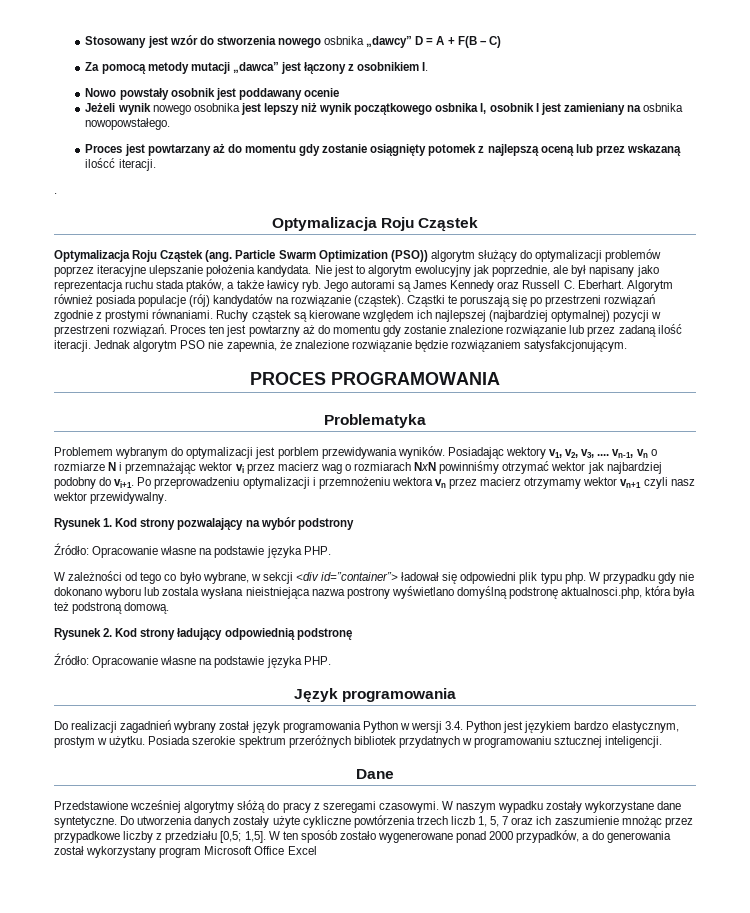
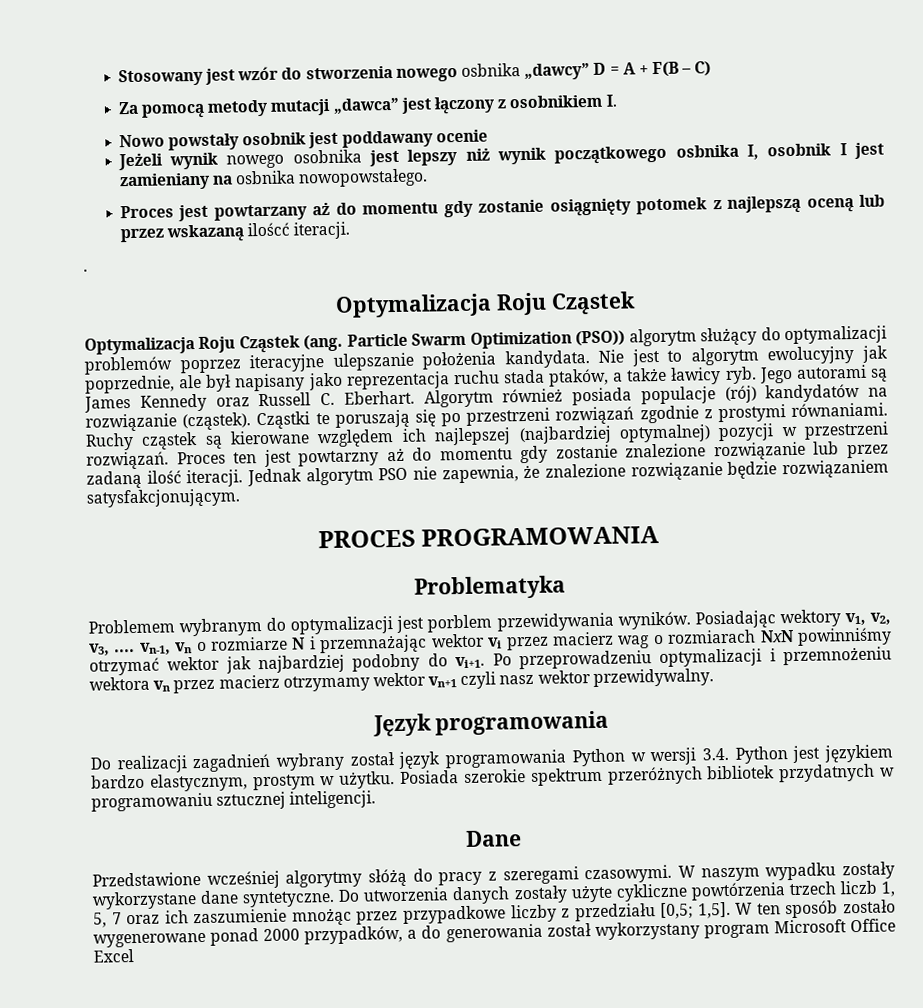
[54,517,354,530] [54,543,331,558] [54,571,695,584] [54,586,696,599] [54,602,170,614] [54,628,352,640] [54,653,331,668] // Rysunek 1. Kod strony pozwalający na wybór podstrony // Źródło: Opracowanie własne na podstawie języka PHP. // W zależności od tego co było wybrane, w sekcji <div id=”container”> ładował się odpowiedni plik typu php. W przypadku gdy nie dokonano wyboru lub zostala wysłana nieistniejąca nazwa postrony wyświetlano domyślną podstronę aktualnosci.php, która była też podstroną domową. // Rysunek 2. Kod strony ładujący odpowiednią podstronę // Źródło: Opracowanie własne na podstawie języka PHP. -> (714, 678) none

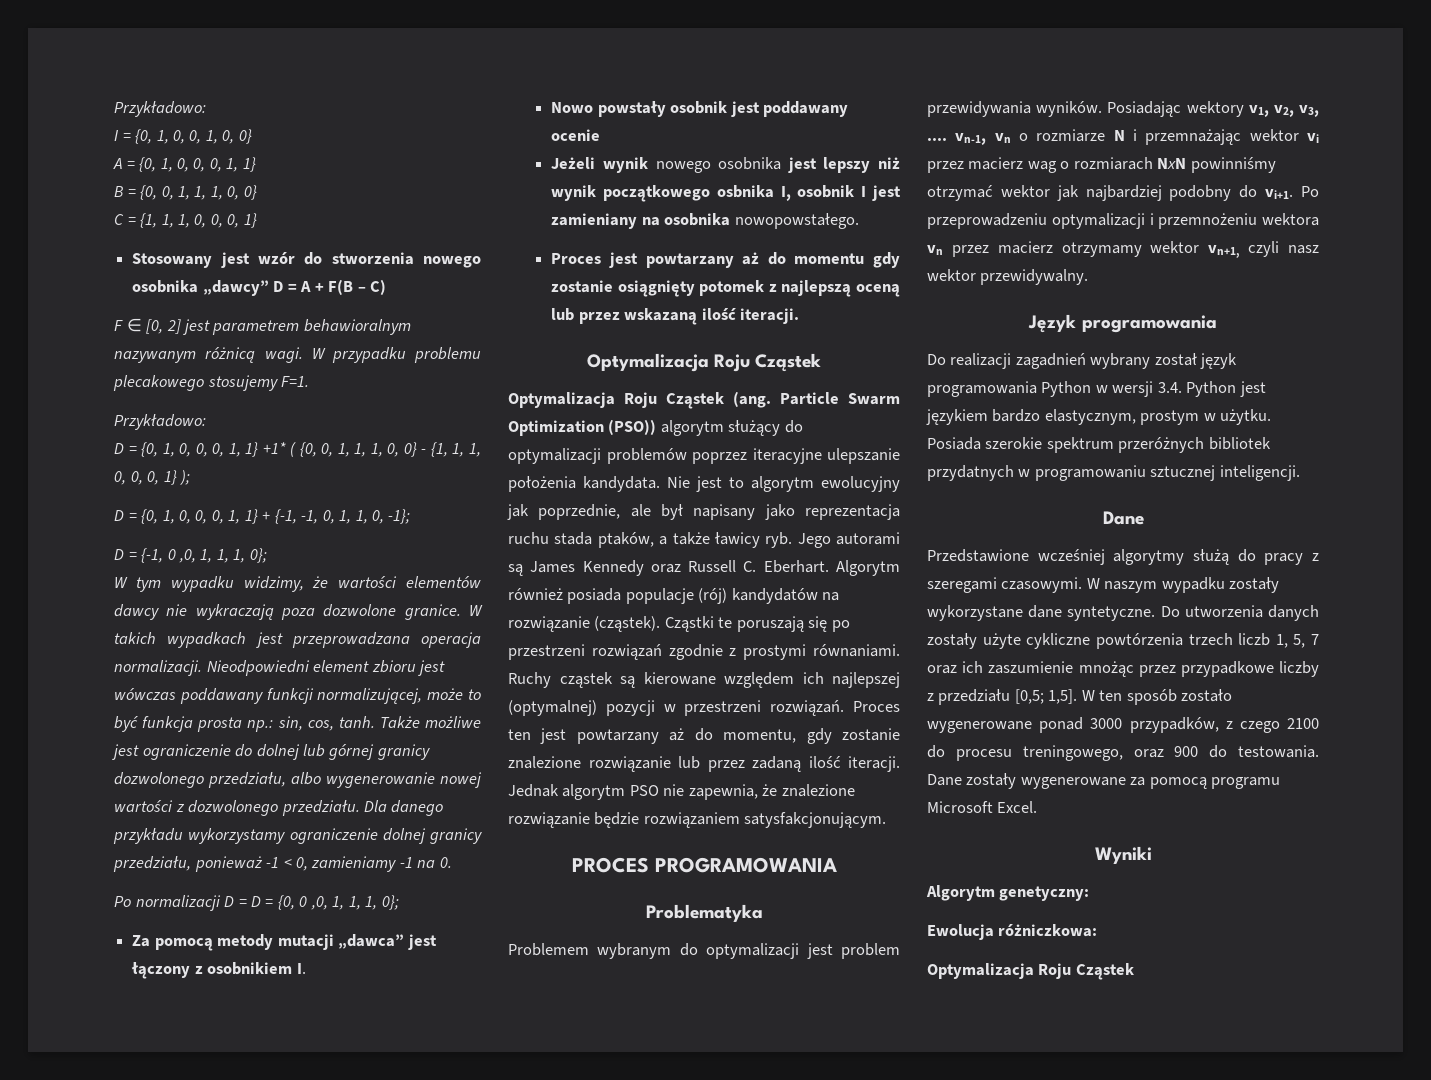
(117, 77) none -> [114,101,207,117] [114,129,252,144] [113,157,256,172] [114,185,257,200] [114,213,257,228] Przykładowo: // I = {0, 1, 0, 0, 1, 0, 0} // A = {0, 1, 0, 0, 0, 1, 1} // B = {0, 0, 1, 1, 1, 0, 0} // C = {1, 1, 1, 0, 0, 0, 1} //
[460,63,521,77] osbnika -> [132,280,199,293] osobnika
(712, 69) none -> [114,318,411,335] [114,347,482,363] [113,375,310,391] [114,414,207,430] [114,442,482,457] [114,470,190,485] [114,509,411,524] [114,548,267,563] [114,576,481,592] [114,604,483,620] [114,632,482,648] [114,660,445,676] [114,688,481,704] [114,716,481,732] [111,744,430,760] [114,772,483,788] [114,800,444,816] [113,828,482,844] [113,856,452,872] [114,895,399,911] // F ∈ [0, 2] jest parametrem behawioralnym nazywanym różnicą wagi. W przypadku problemu plecakowego stosujemy F=1. // Przykładowo: // D = {0, 1, 0, 0, 0, 1, 1} +1* ( {0, 0, 1, 1, 1, 0, 0} - {1, 1, 1, 0, 0, 0, 1} ); // D = {0, 1, 0, 0, 0, 1, 1} + {-1, -1, 0, 1, 1, 0, -1}; // D = {-1, 0 ,0, 1, 1, 1, 0}; // W tym wypadku widzimy, że wartości elementów dawcy nie wykraczają poza dozwolone granice. W takich wypadkach jest przeprowadzana operacja normalizacji. Nieodpowiedni element zbioru jest wówczas poddawany funkcji normalizującej, może to być funkcja prosta np.: sin, cos, tanh. Także możliwe jest ograniczenie do dolnej lub górnej granicy dozwolonego przedziału, albo wygenerowanie nowej wartości z dozwolonego przedziału. Dla danego przykładu wykorzystamy ograniczenie dolnej granicy przedziału, ponieważ -1 < 0, zamieniamy -1 na 0. // Po normalizacji D = D = {0, 0 ,0, 1, 1, 1, 0};
[235,170,297,185] osbnika -> [664,213,731,226] osobnika
[247,221,351,240] [83,268,88,272] iloścć iteracji. // . -> [701,308,800,324] ilość iteracji.
[518,424,711,445] (najbardziej optymalnej) -> [508,700,597,716] (optymalnej)
[298,447,513,467] powtarzny aż do momentu -> [576,728,797,744] powtarzany aż do momentu,
[427,614,493,633] porblem -> [841,943,900,959] problem
[428,676,458,688] vn+1 -> [1208,245,1240,258] vn+1,
[368,868,407,887] słóżą -> [1193,549,1229,565] służą
[263,918,897,945] [93,949,134,963] 2000 przypadków, a do generowania został wykorzystany program Microsoft Office Excel -> [1090,717,1319,733] [927,745,1319,761] [927,773,1281,789] [927,801,1038,813] [1094,846,1152,864] [926,885,1090,901] [927,924,1098,940] [927,963,1134,980] 3000 przypadków, z czego 2100 do procesu treningowego, oraz 900 do testowania. Dane zostały wygenerowane za pomocą programu Microsoft Excel. // Wyniki // Algorytm genetyczny: // Ewolucja różniczkowa: // Optymalizacja Roju Cząstek

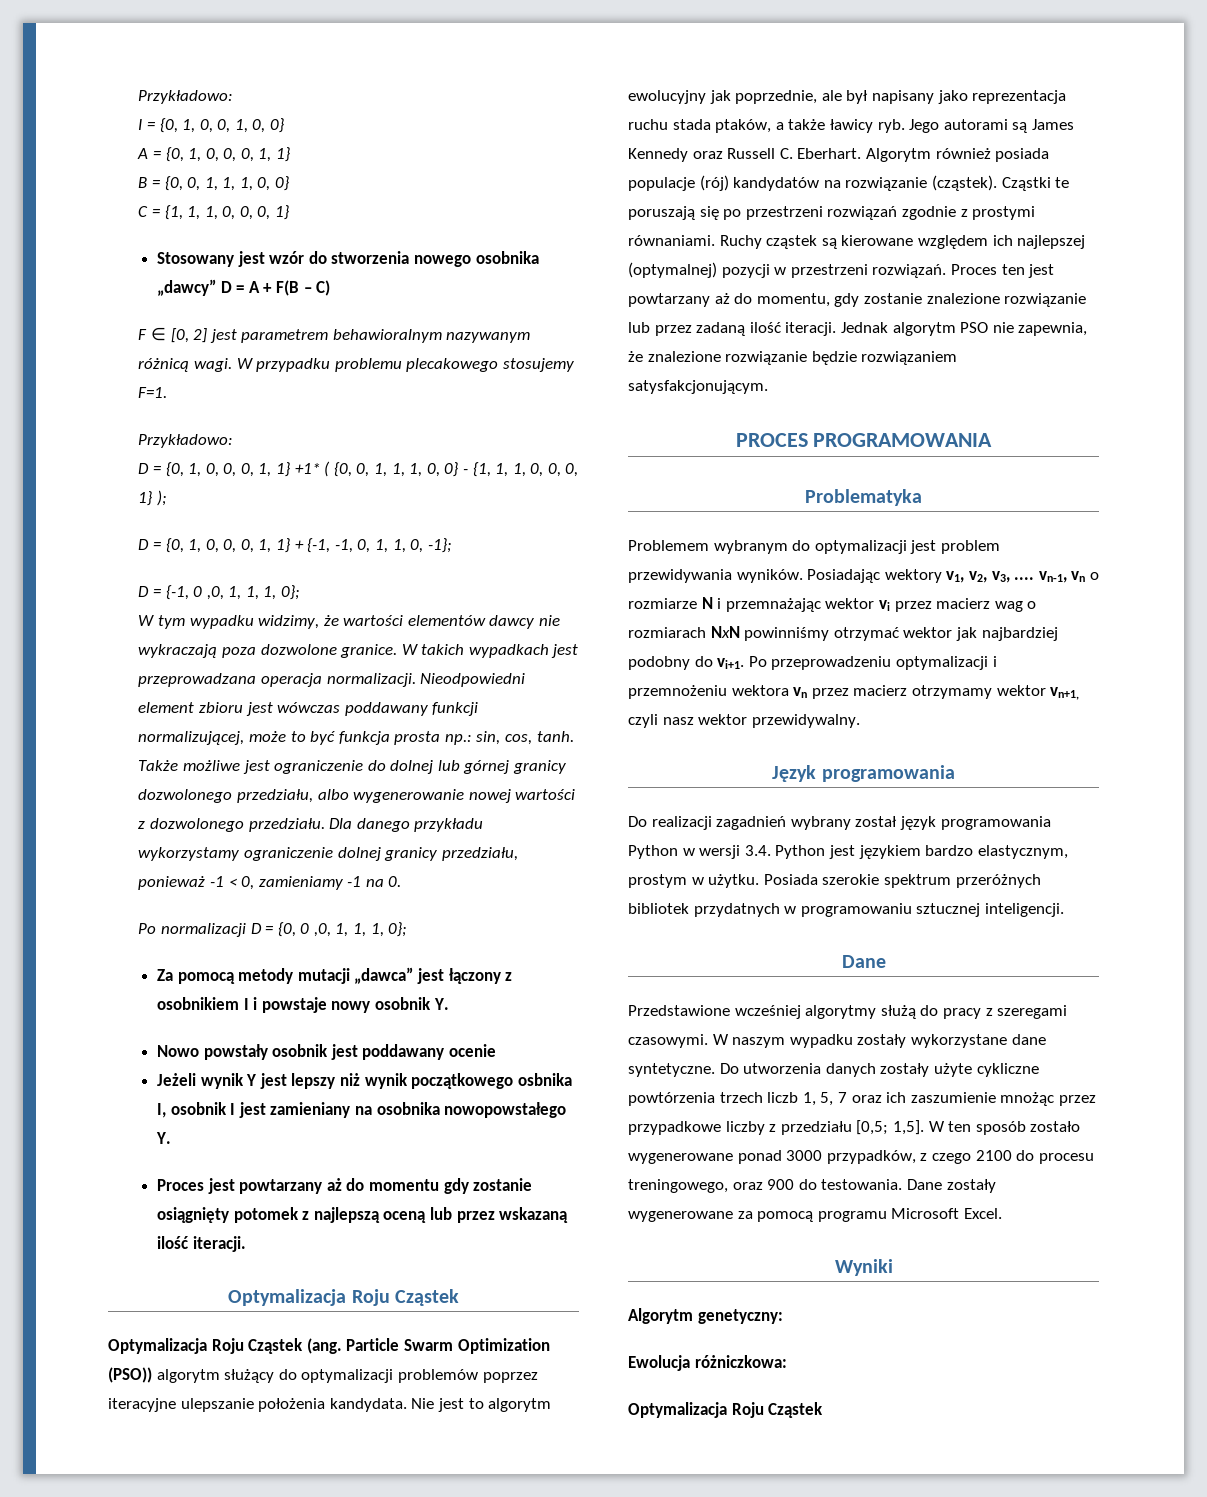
[250,896,274,907] D = -> (275, 930) none
[296,963,306,974] I. -> [243,997,449,1013] I i powstaje nowy osobnik Y.
[655,157,782,173] nowego osobnika -> [246,1074,257,1086] Y
[734,213,859,229] nowopowstałego. -> [444,1102,567,1118] [156,1132,172,1144] nowopowstałego Y.

